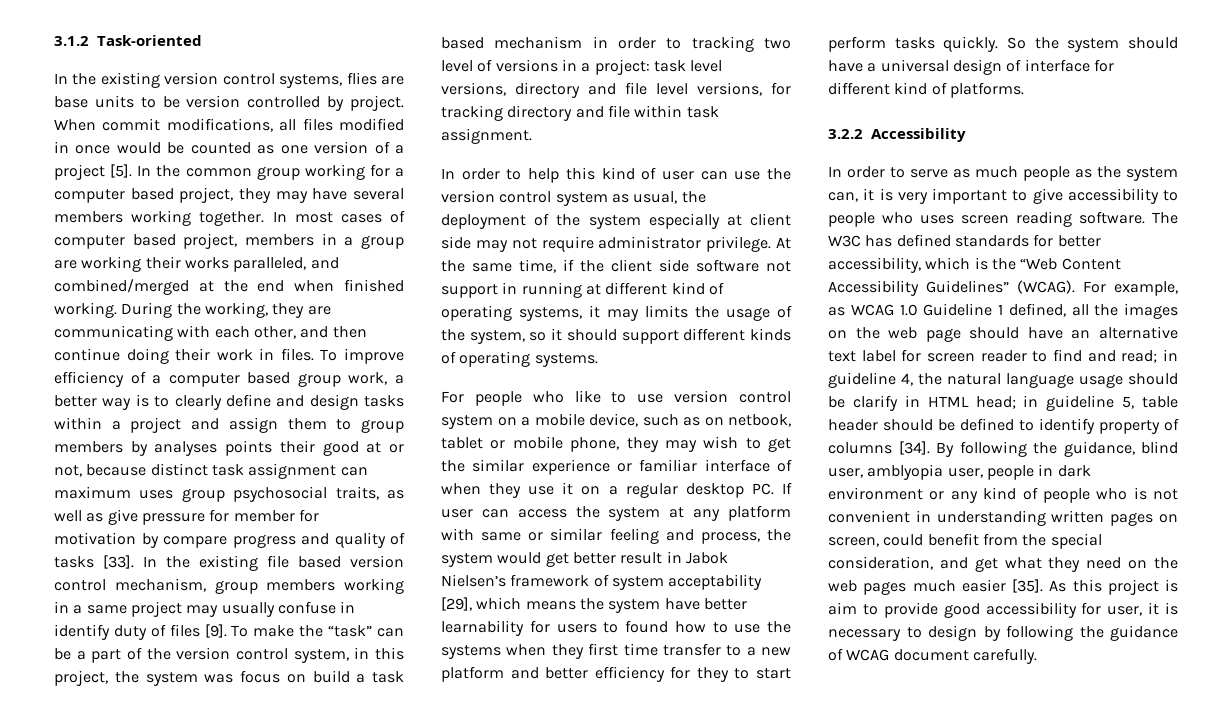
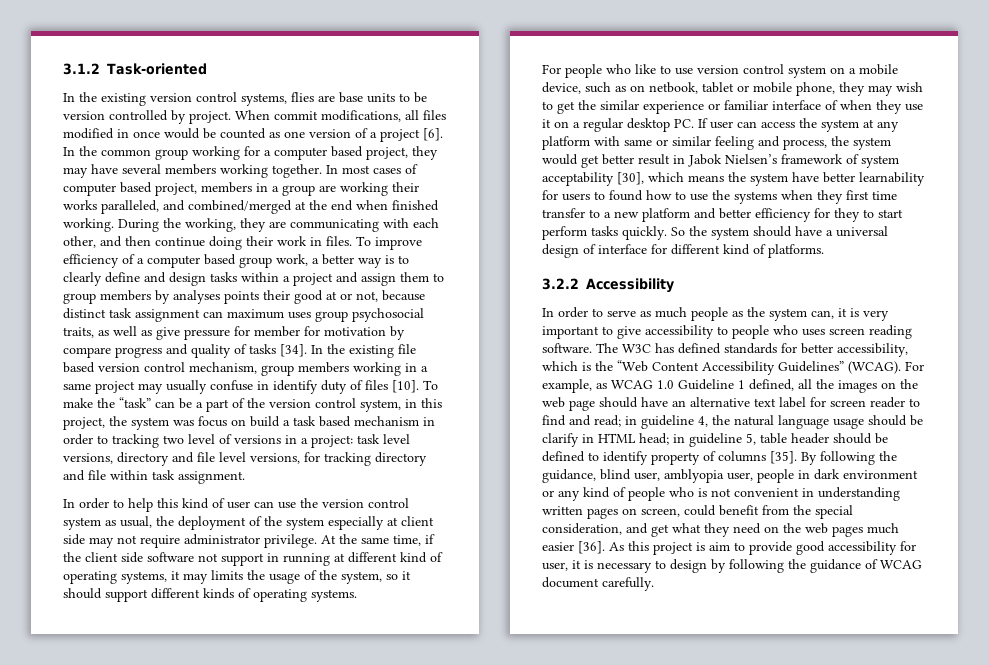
[110,164,133,178] [5]. -> [423,128,443,141] [6].
[103,555,134,569] [33]. -> [280,344,307,357] [34].
[204,624,227,638] [9]. -> [392,380,419,393] [10].
[441,597,472,611] [29], -> [617,172,644,185] [30],
[898,441,930,455] [34]. -> [770,451,797,464] [35].
[1012,579,1043,593] [35]. -> [578,541,605,554] [36].

